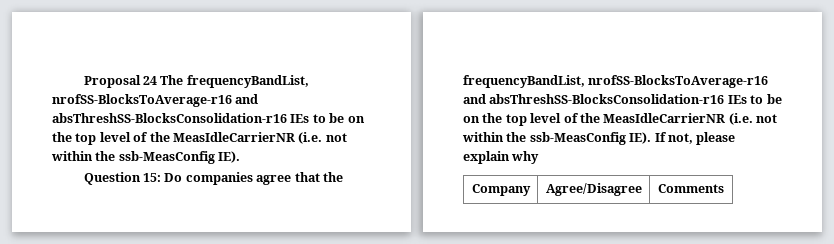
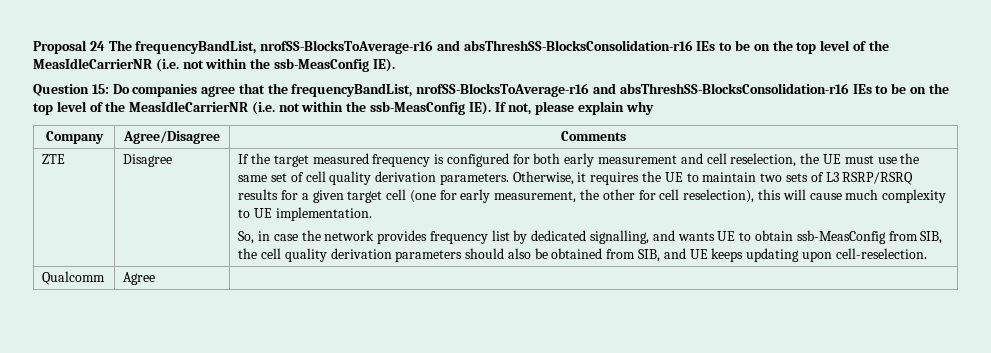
(724, 188) none -> [42,154,66,164] [123,154,173,167] [238,153,920,167] [238,171,914,185] [238,189,947,203] [238,207,372,221] [238,230,943,244] [238,248,927,262] [42,271,106,285] [123,272,156,285] // ZTE | Disagree | If the target measured frequency is configured for both early measurement and cell reselection, the UE must use the same set of cell quality derivation parameters. Otherwise, it requires the UE to maintain two sets of L3 RSRP/RSRQ results for a given target cell (one for early measurement, the other for cell reselection), this will cause much complexity to UE implementation. // So, in case the network provides frequency list by dedicated signalling, and wants UE to obtain ssb-MeasConfig from SIB, the cell quality derivation parameters should also be obtained from SIB, and UE keeps updating upon cell-reselection. // Qualcomm | Agree |

